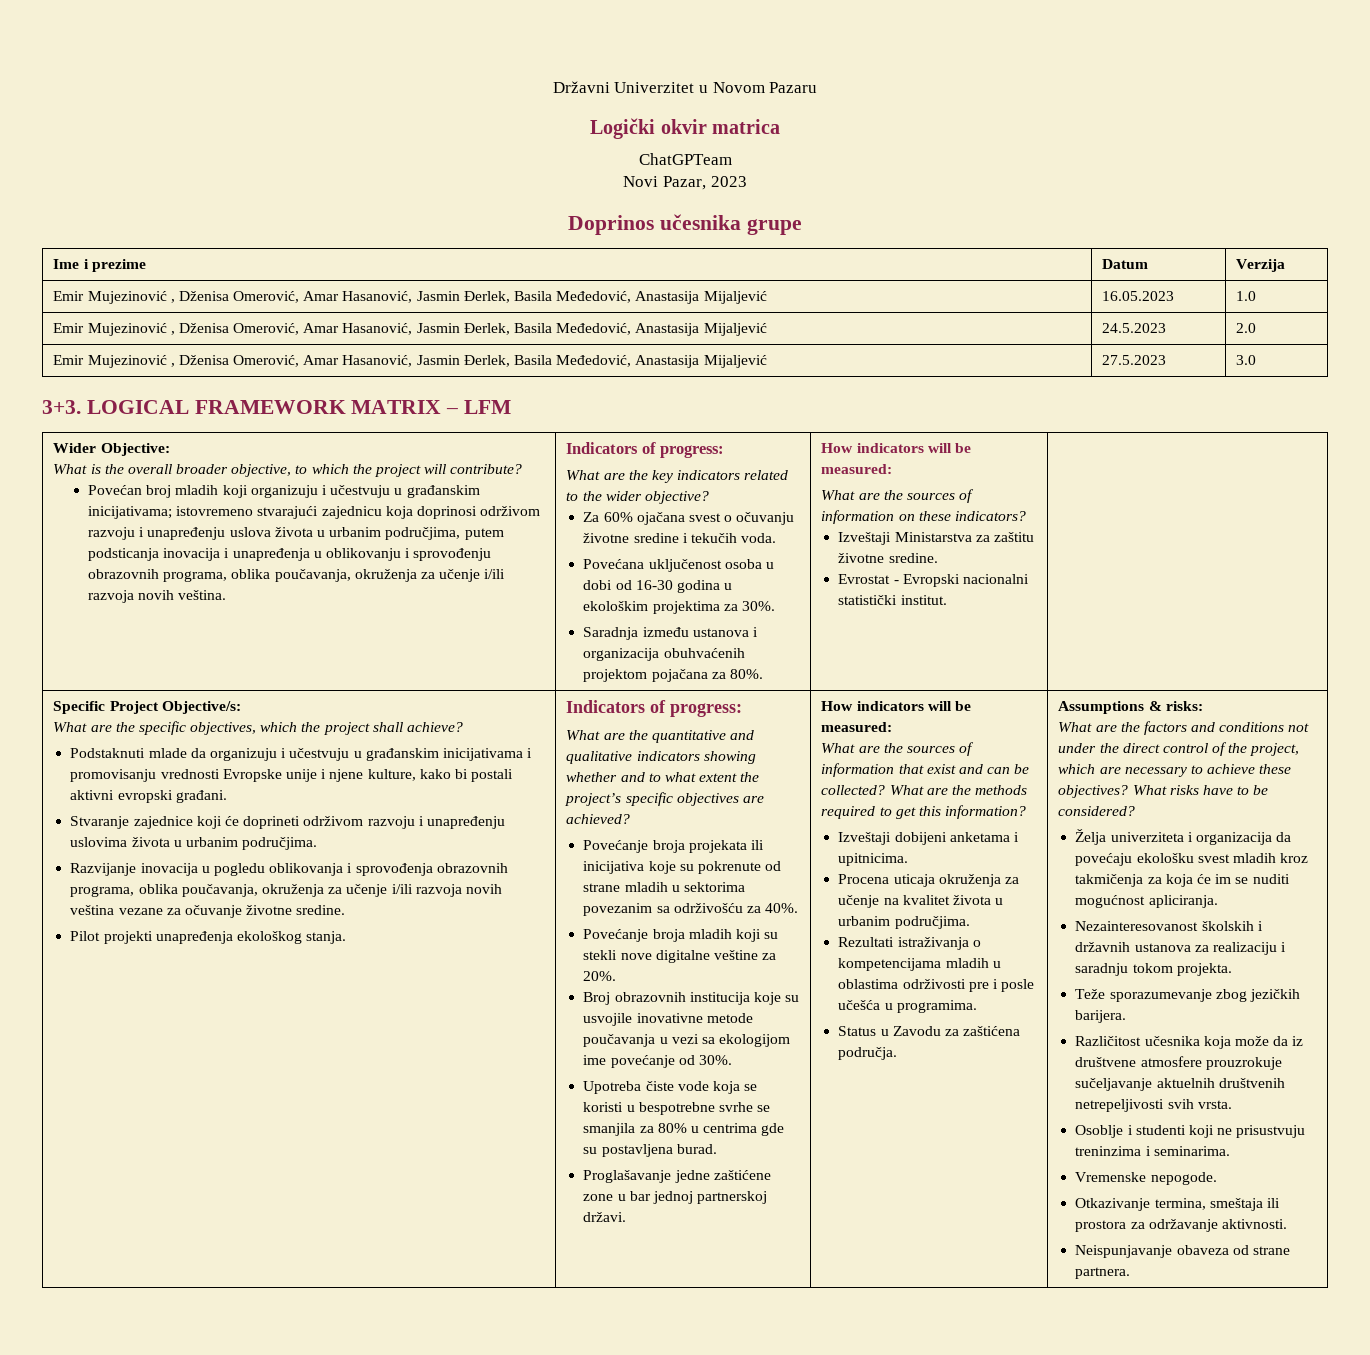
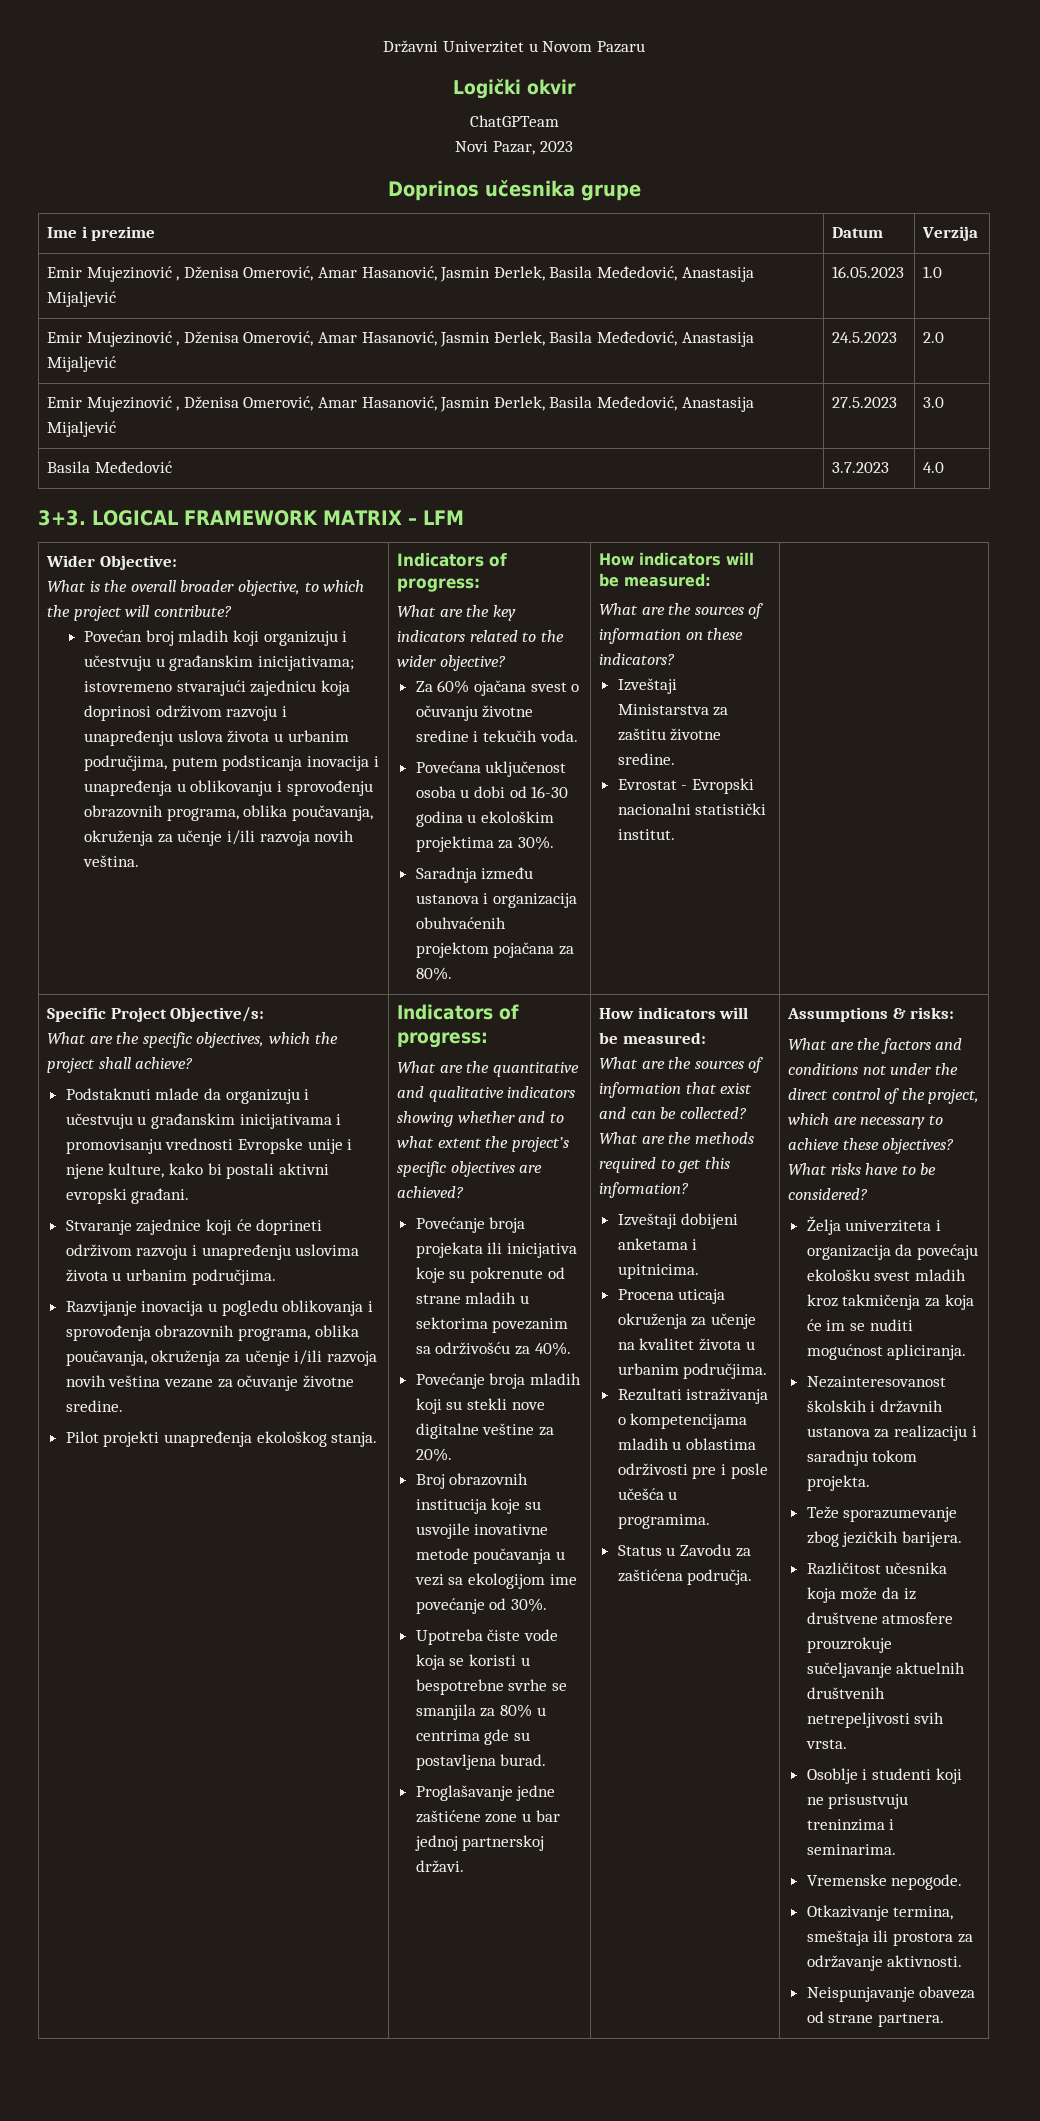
[711,119,780,134] matrica -> (576, 87) none
(1257, 360) none -> [47,461,172,473] [832,462,890,473] [923,462,945,473] // Basila Međedović | 3.7.2023 | 4.0

